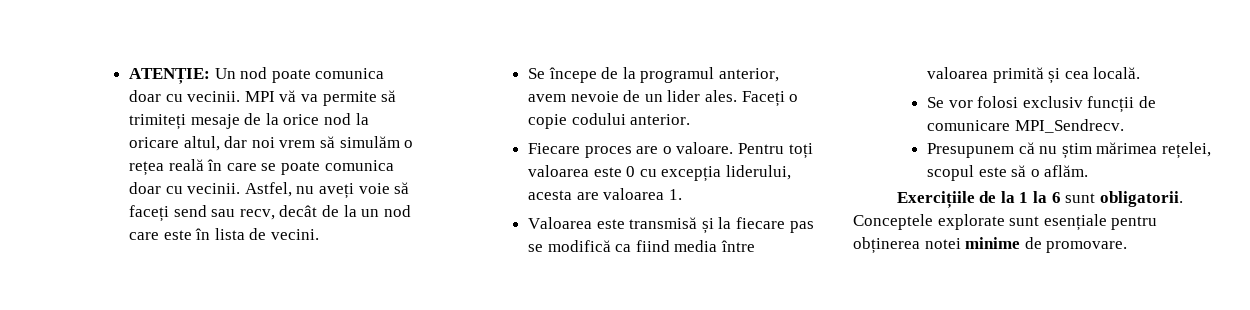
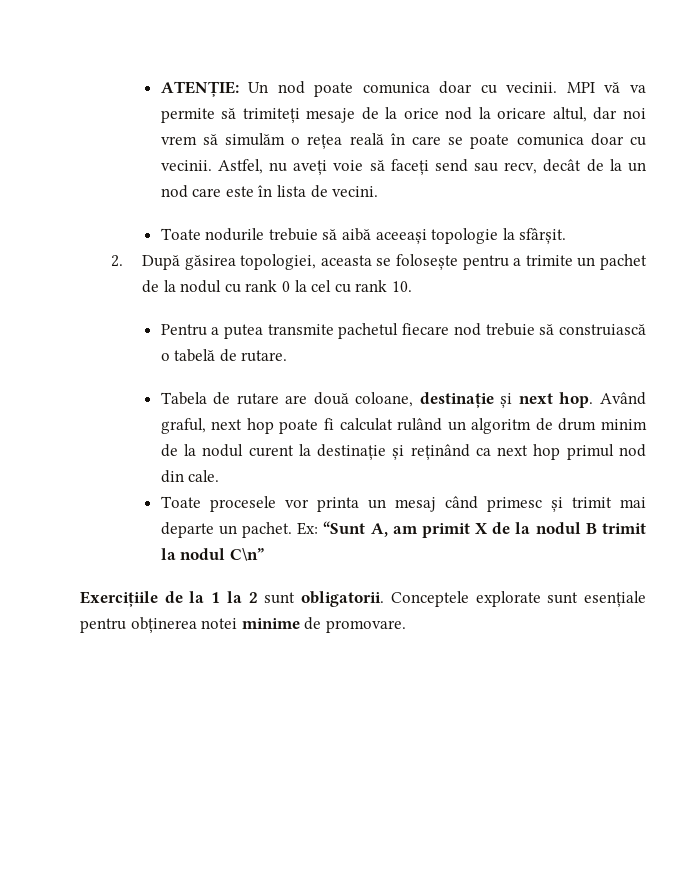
[528,67,780,83] [528,90,799,107] [528,113,691,129] [528,142,813,159] [528,165,792,182] [528,188,682,200] [528,217,814,234] [528,240,756,252] [927,67,1141,84] [927,96,1157,113] [927,119,1124,133] [927,142,1212,159] [927,165,1089,181] Se începe de la programul anterior, avem nevoie de un lider ales. Faceți o copie codului anterior. // Fiecare proces are o valoare. Pentru toți valoarea este 0 cu excepția liderului, acesta are valoarea 1. // Valoarea este transmisă și la fiecare pas se modifică ca fiind media între valoarea primită și cea locală. // Se vor folosi exclusiv funcții de comunicare MPI_Sendrecv. // Presupunem că nu știm mărimea rețelei, scopul este să o aflăm. -> [160,228,567,244] [110,254,647,270] [141,280,412,293] [160,323,646,339] [160,349,288,362] [160,392,646,408] [160,418,647,434] [160,444,646,460] [160,470,220,483] [160,496,646,512] [160,521,647,538] [160,548,264,561] Toate nodurile trebuie să aibă aceeași topologie la sfârșit. // 2. După găsirea topologiei, aceasta se folosește pentru a trimite un pachet de la nodul cu rank 0 la cel cu rank 10. // Pentru a putea transmite pachetul fiecare nod trebuie să construiască o tabelă de rutare. // Tabela de rutare are două coloane, destinație și next hop. Având graful, next hop poate fi calculat rulând un algoritm de drum minim de la nodul curent la destinație și reținând ca next hop primul nod din cale. // Toate procesele vor printa un mesaj când primesc și trimit mai departe un pachet. Ex: “Sunt A, am primit X de la nodul B trimit la nodul C\n”
[1051,192,1061,203] 6 -> [248,592,258,603] 2

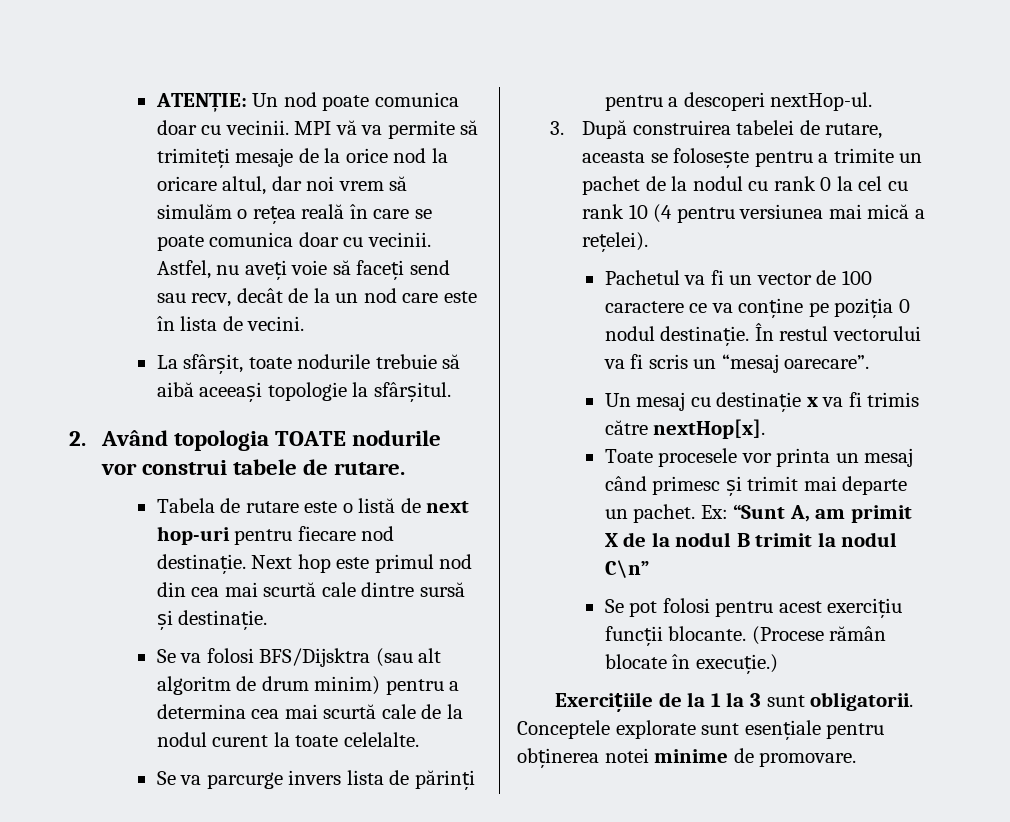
[160,228,201,240] Toate -> [156,354,292,374] La sfârșit, toate
[519,228,567,244] [110,254,317,270] sfârșit. // 2. După găsirea topologiei, -> [373,382,451,402] [69,430,442,451] [100,459,406,475] [156,498,470,513] [156,526,395,545] [156,554,473,574] [156,582,465,597] [156,610,268,630] [156,648,442,667] [156,676,460,695] [156,704,463,719] [156,732,419,747] [156,770,475,790] [604,92,873,111] [549,120,883,139] sfârșitul. // 2. Având topologia TOATE nodurile vor construi tabele de rutare. // Tabela de rutare este o listă de next hop-uri pentru fiecare nod destinație. Next hop este primul nod din cea mai scurtă cale dintre sursă și destinație. // Se va folosi BFS/Dijsktra (sau alt algoritm de drum minim) pentru a determina cea mai scurtă cale de la nodul curent la toate celelalte. // Se va parcurge invers lista de părinți pentru a descoperi nextHop-ul. // 3. După construirea tabelei de rutare,
[391,281,412,292] [160,323,646,339] [160,349,288,362] [160,392,646,408] [160,418,647,434] [160,444,646,460] [160,470,220,483] 10. // Pentru a putea transmite pachetul fiecare nod trebuie să construiască o tabelă de rutare. // Tabela de rutare are două coloane, destinație și next hop. Având graful, next hop poate fi calculat rulând un algoritm de drum minim de la nodul curent la destinație și reținând ca next hop primul nod din cale. -> [628,204,925,223] [582,232,649,252] [604,270,872,285] [604,298,910,318] [604,323,921,346] [603,354,870,373] [604,392,920,412] [604,419,766,439] 10 (4 pentru versiunea mai mică a rețelei). // Pachetul va fi un vector de 100 caractere ce va conține pe poziția 0 nodul destinație. În restul vectorului va fi scris un “mesaj oarecare”. // Un mesaj cu destinație x va fi trimis către nextHop[x].
(264, 554) none -> [604,598,903,618] [604,626,887,646] [604,654,778,674] // Se pot folosi pentru acest exercițiu funcții blocante. (Procese rămân blocate în execuție.)
[248,592,258,603] 2 -> [749,693,761,707] 3

